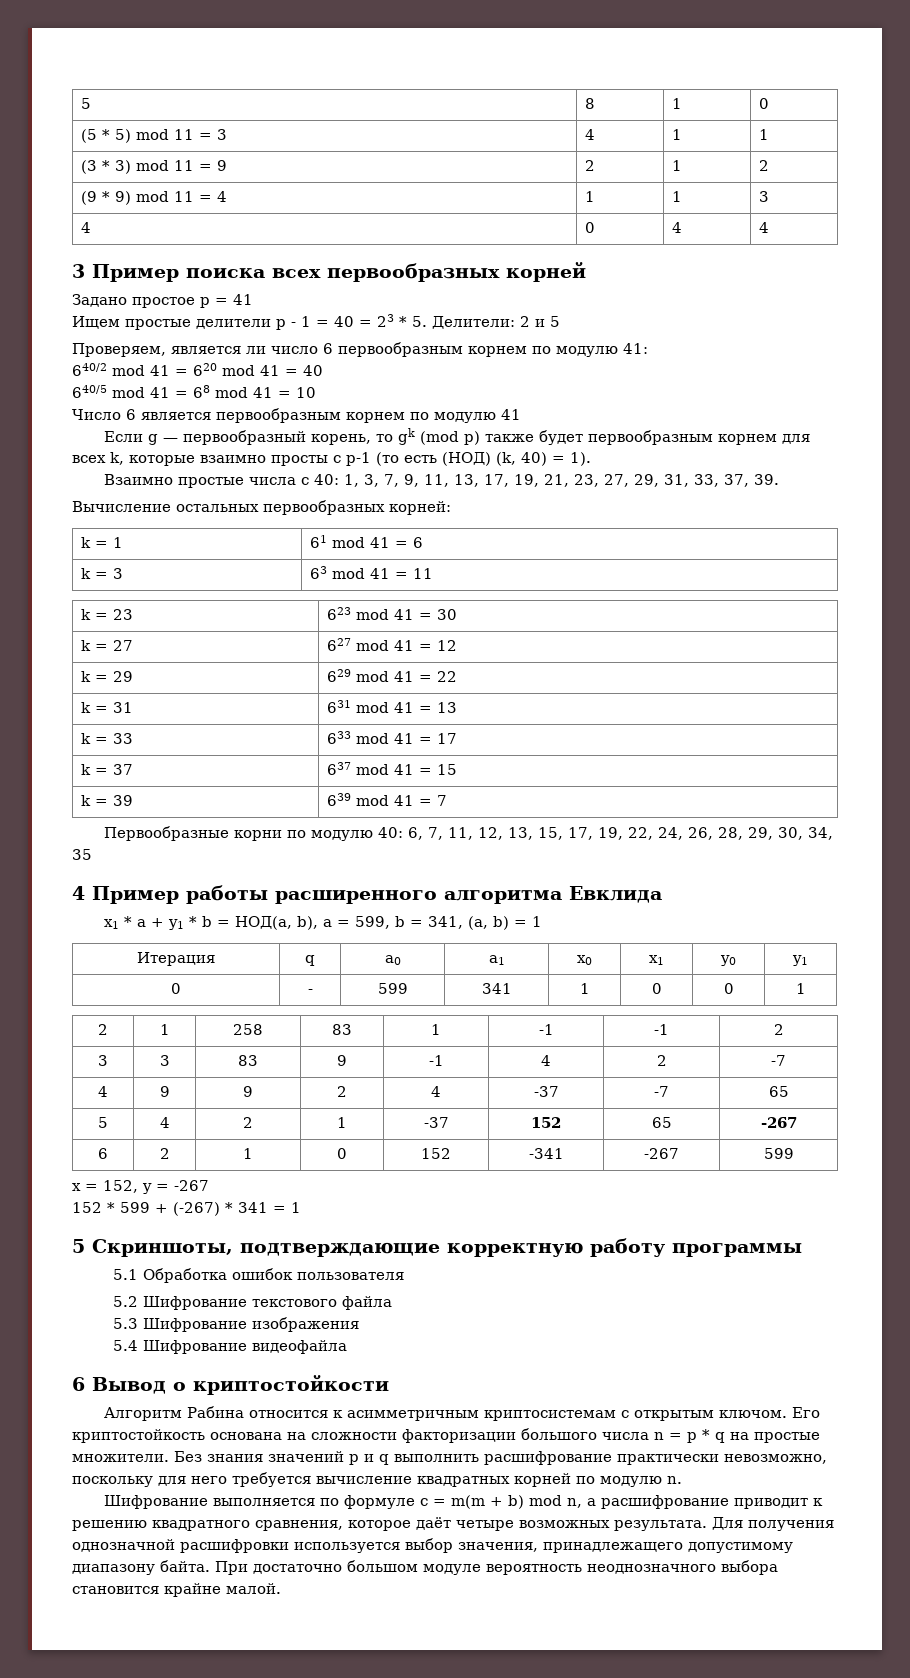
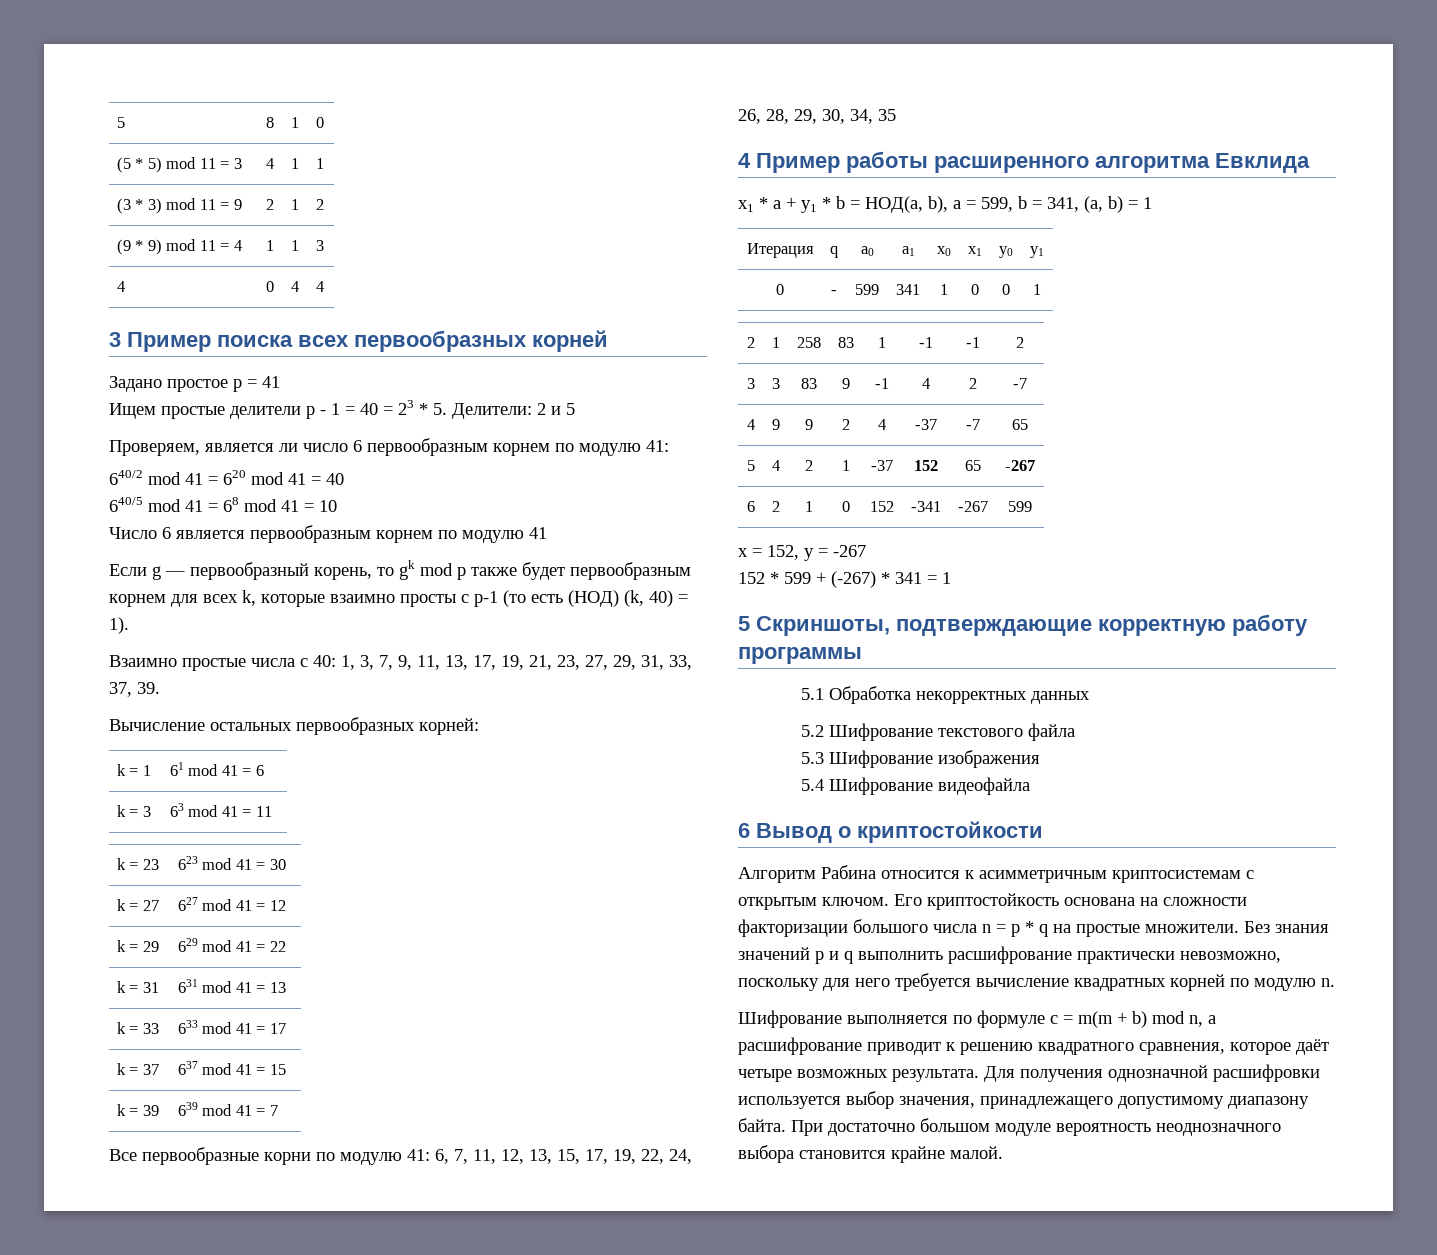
[419,431,480,445] (mod p) -> [420,563,466,580] mod p
[103,826,229,841] Первообразные -> [109,1147,259,1165] Все первообразные
[377,827,403,838] 40: -> [407,1149,430,1161] 41:
[232,1268,405,1280] ошибок пользователя -> [916,691,1091,704] некорректных данных

